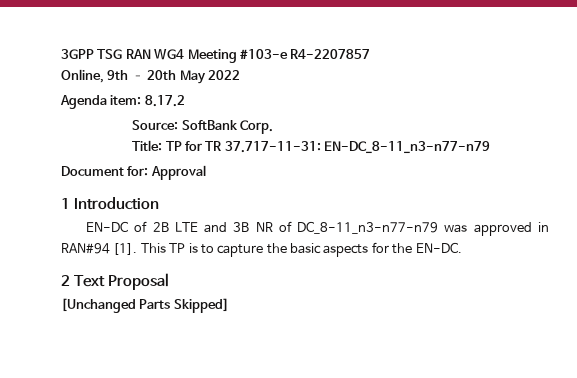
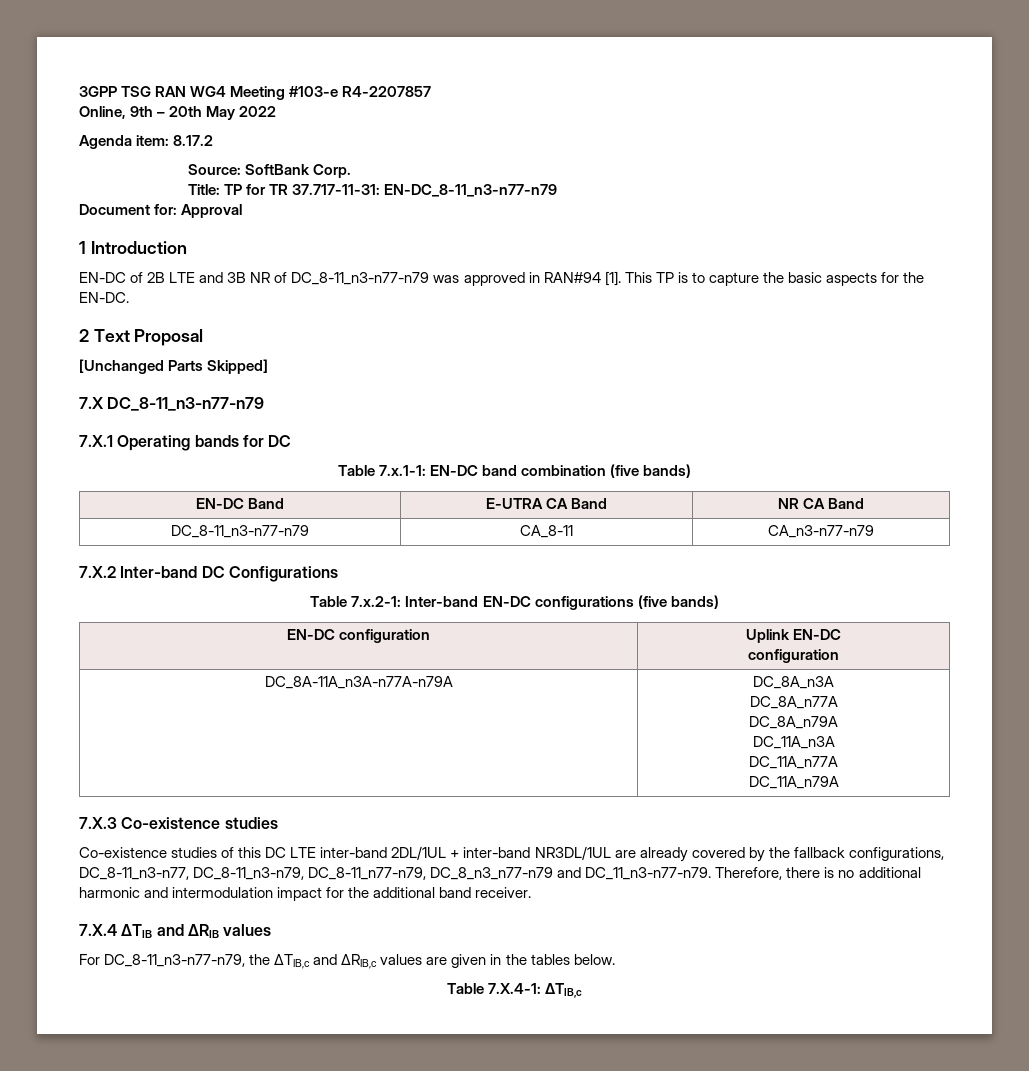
(229, 305) none -> [79,397,265,411] [79,435,292,451] [337,464,692,478] [195,498,285,509] [485,498,608,509] [777,498,865,509] [171,525,309,538] [520,525,573,538] [768,525,874,538] [79,566,338,582] [310,595,719,610] [286,629,431,643] [745,629,842,643] [748,649,839,663] [264,676,453,689] [753,676,834,689] [749,696,838,709] [749,716,838,729] [752,736,835,749] [749,756,838,769] [748,776,839,789] [79,817,278,829] [79,846,944,862] [79,867,921,880] [79,887,532,901] [79,924,272,938] [79,954,615,969] [446,983,583,998] // 7.X DC_8-11_n3-n77-n79 // 7.X.1 Operating bands for DC // Table 7.x.1-1: EN-DC band combination (five bands) // EN-DC Band | E-UTRA CA Band | NR CA Band // DC_8-11_n3-n77-n79 | CA_8-11 | CA_n3-n77-n79 // 7.X.2 Inter-band DC Configurations // Table 7.x.2-1: Inter-band EN-DC configurations (five bands) // EN-DC configuration | Uplink EN-DC // configuration // DC_8A-11A_n3A-n77A-n79A | DC_8A_n3A // DC_8A_n77A // DC_8A_n79A // DC_11A_n3A // DC_11A_n77A // DC_11A_n79A // 7.X.3 Co-existence studies // Co-existence studies of this DC LTE inter-band 2DL/1UL + inter-band NR3DL/1UL are already covered by the fallback configurations, DC_8-11_n3-n77, DC_8-11_n3-n79, DC_8-11_n77-n79, DC_8_n3_n77-n79 and DC_11_n3-n77-n79. Therefore, there is no additional harmonic and intermodulation impact for the additional band receiver. // 7.X.4 ∆TIB and ∆RIB values // For DC_8-11_n3-n77-n79, the ΔTIB,c and ΔRIB,c values are given in the tables below. // Table 7.X.4-1: ΔTIB,c

